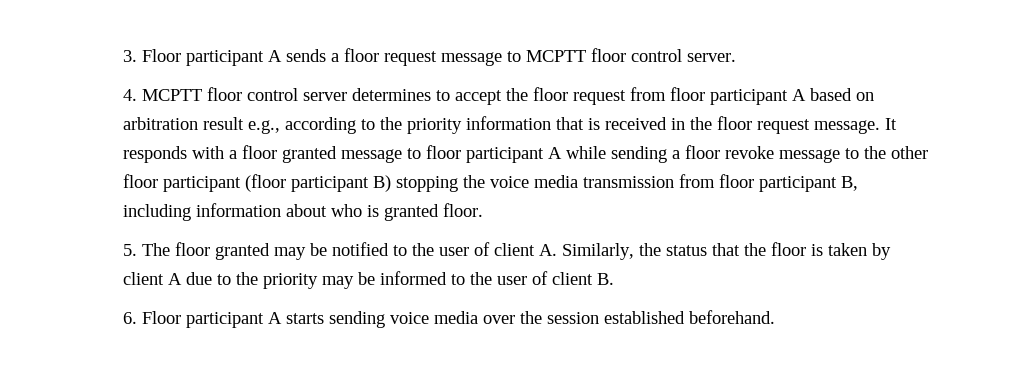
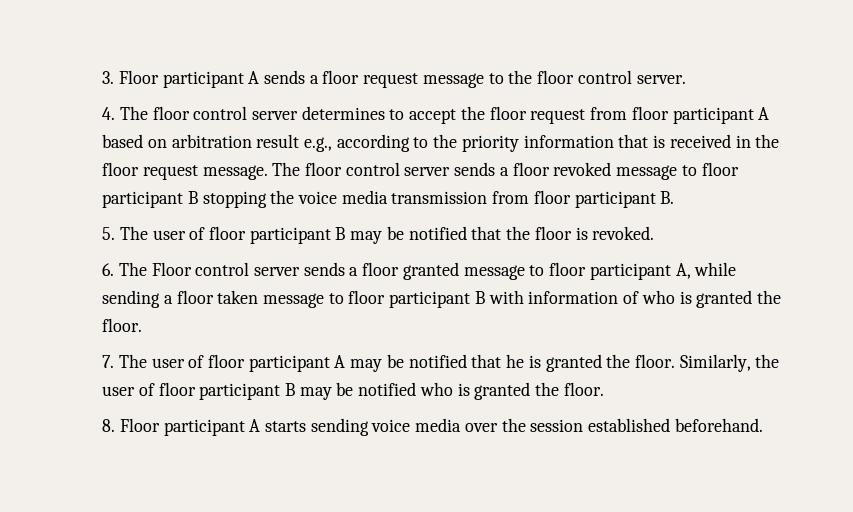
[525,50,586,62] MCPTT -> [508,70,533,84] the
[141,89,202,101] MCPTT -> [119,106,148,120] The
[884,118,897,130] [122,145,928,163] [122,174,391,192] It responds with a floor granted message to floor participant A while sending a floor revoke message to the other floor participant (floor participant B) -> [272,162,739,180] [102,191,198,208] The floor control server sends a floor revoked message to floor participant B
[840,176,858,191] [122,203,483,221] [122,242,891,260] [122,271,614,289] [122,312,137,324] B, including information about who is granted floor. // 5. The floor granted may be notified to the user of client A. Similarly, the status that the floor is taken by client A due to the priority may be informed to the user of client B. // 6. -> [660,191,675,204] [102,226,655,244] [102,262,737,280] [102,290,781,308] [102,318,143,332] [102,354,780,372] [102,382,604,400] [102,419,116,432] B. // 5. The user of floor participant B may be notified that the floor is revoked. // 6. The Floor control server sends a floor granted message to floor participant A, while sending a floor taken message to floor participant B with information of who is granted the floor. // 7. The user of floor participant A may be notified that he is granted the floor. Similarly, the user of floor participant B may be notified who is granted the floor. // 8.

